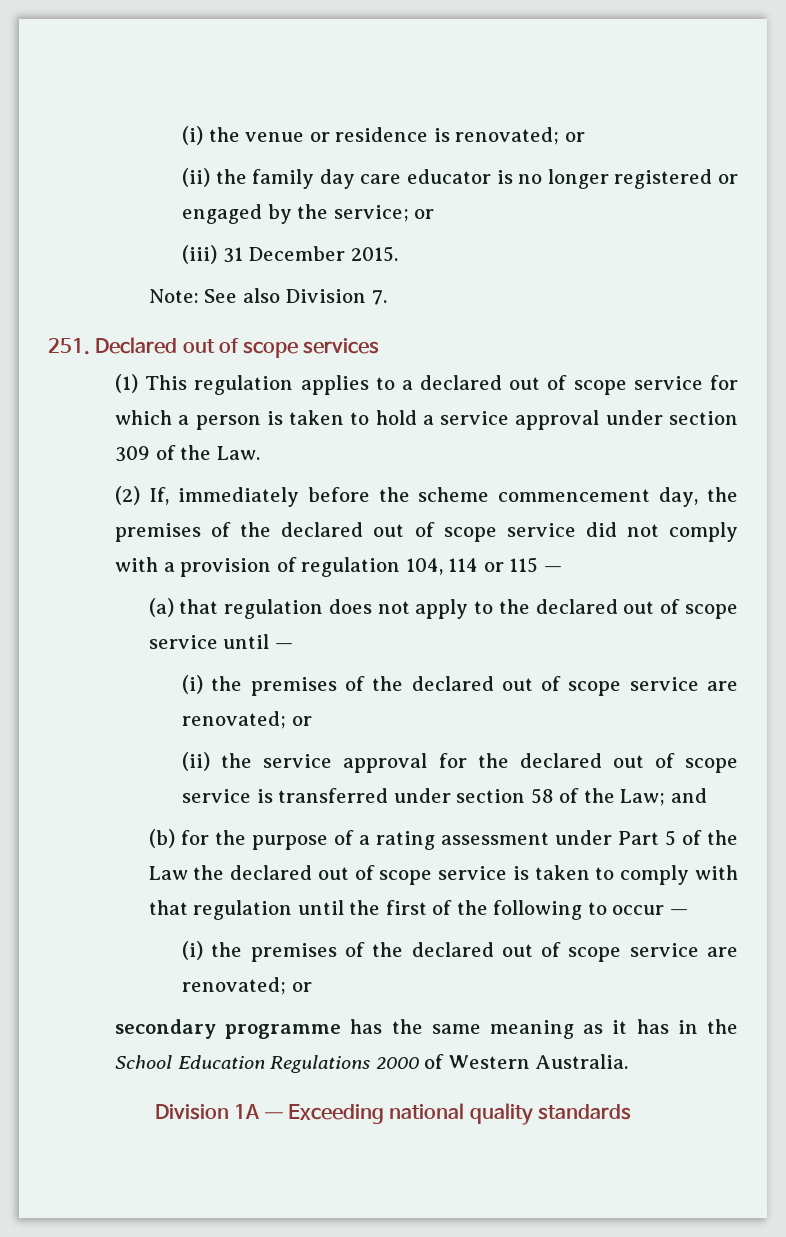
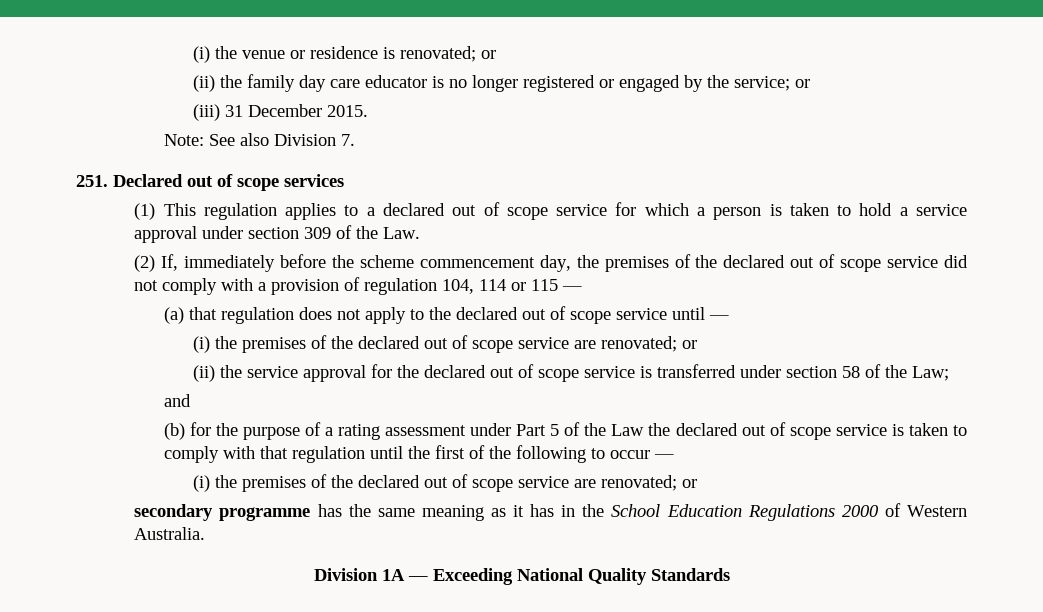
(666, 797) none -> (949, 373) //
[389,1103,631,1125] national quality standards -> [516,568,730,585] National Quality Standards

